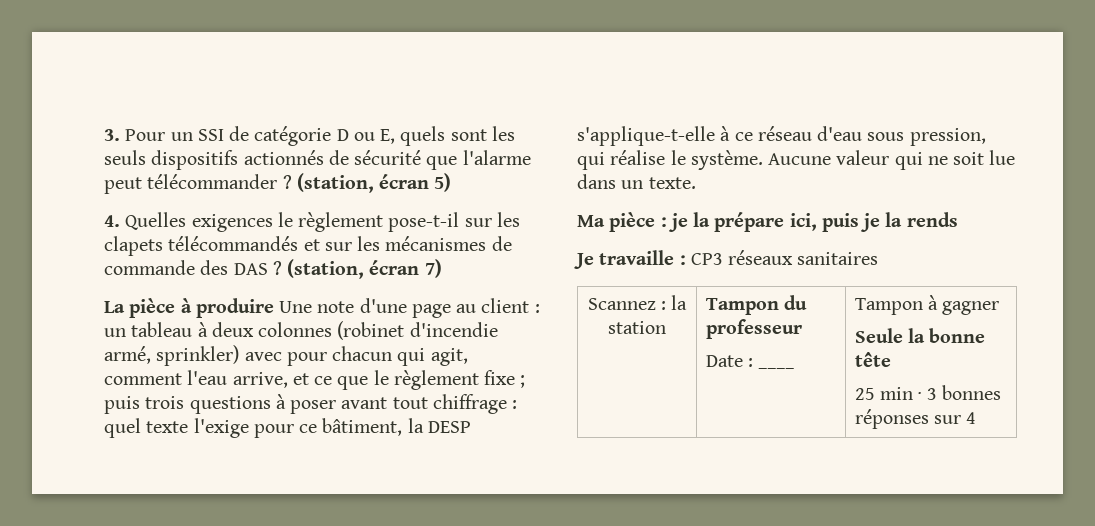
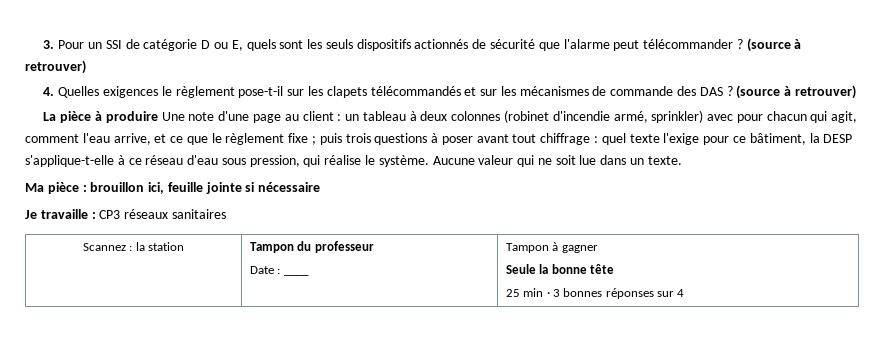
[296,173,452,193] (station, écran 5) -> [746,38,802,52] [25,60,86,74] (source à retrouver)
[287,259,442,279] (station, écran 7) -> [736,85,856,99] (source à retrouver)
[667,212,958,232] je la prépare ici, puis je la rends -> [90,182,321,194] brouillon ici, feuille jointe si nécessaire

